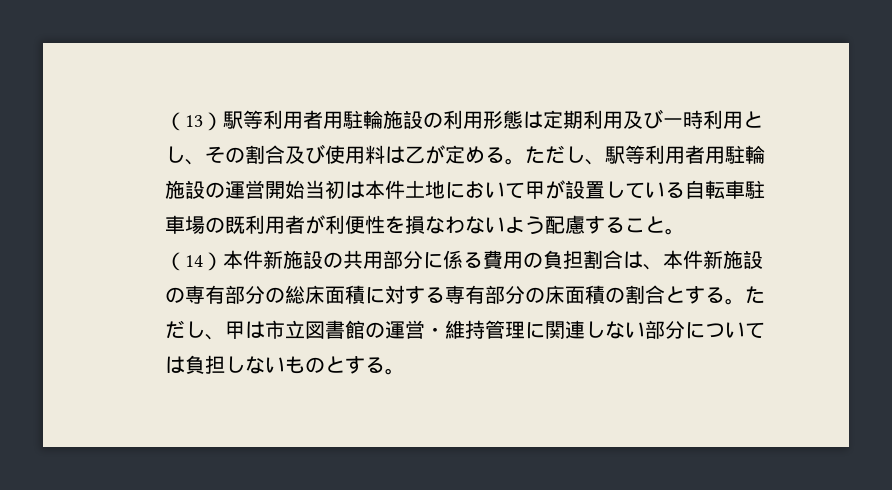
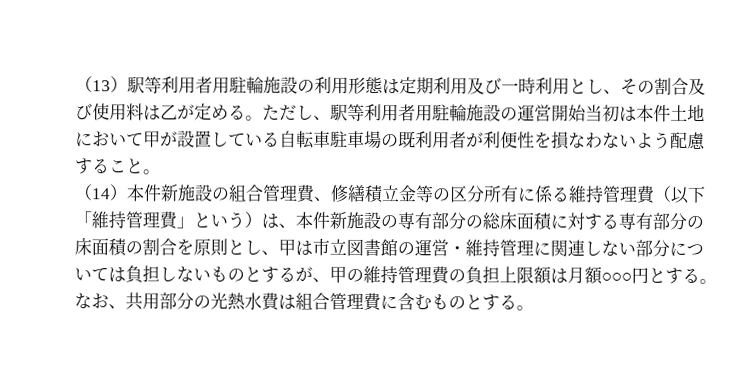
[343,250,624,269] 共用部分に係る費用の負担割合 -> [228,184,706,204] [74,211,263,230] 組合管理費、修繕積立金等の区分所有に係る維持管理費（以下「維持管理費」という）
[665,286,766,305] [165,320,186,339] とする。ただ -> [176,238,246,257] を原則と
(386, 365) none -> [295,265,718,285] [74,292,518,312] が、甲の維持管理費の負担上限額は月額○○○円とする。なお、共用部分の光熱水費は組合管理費に含むものとする

